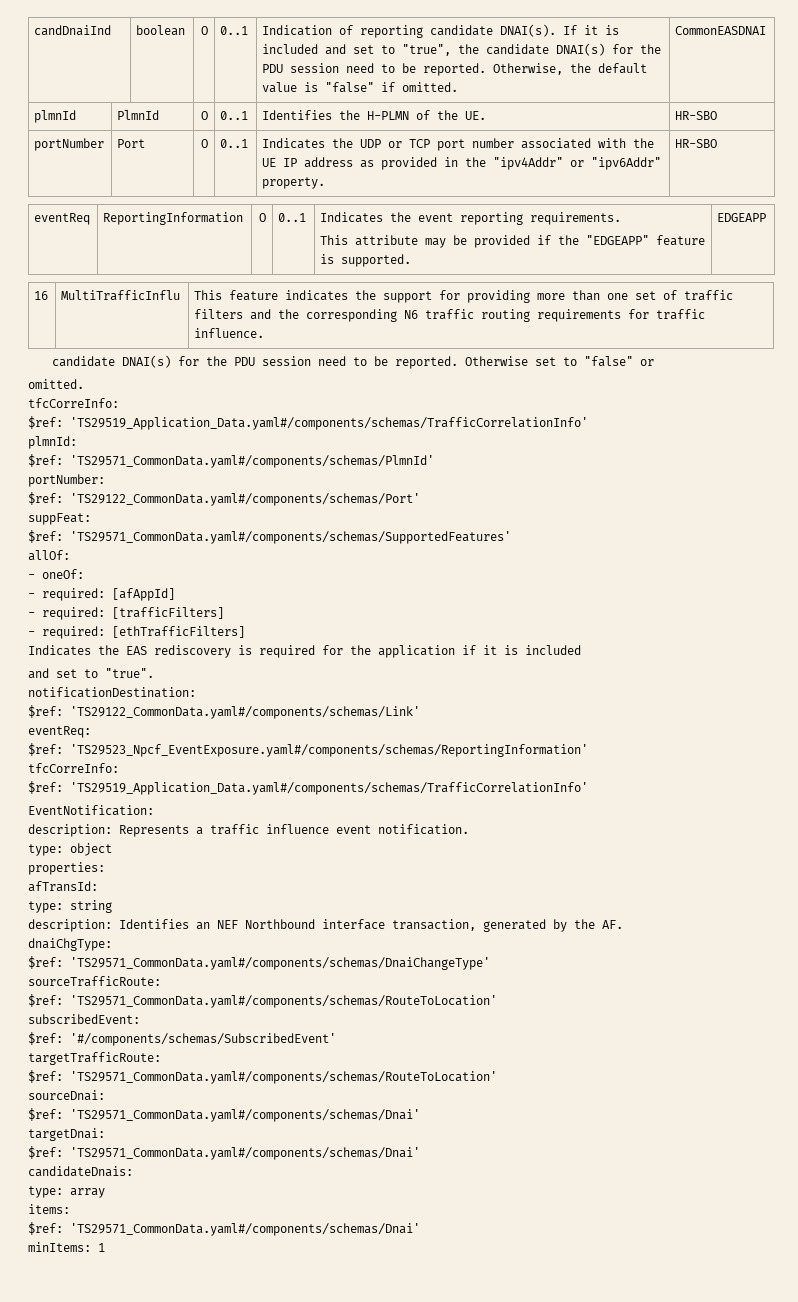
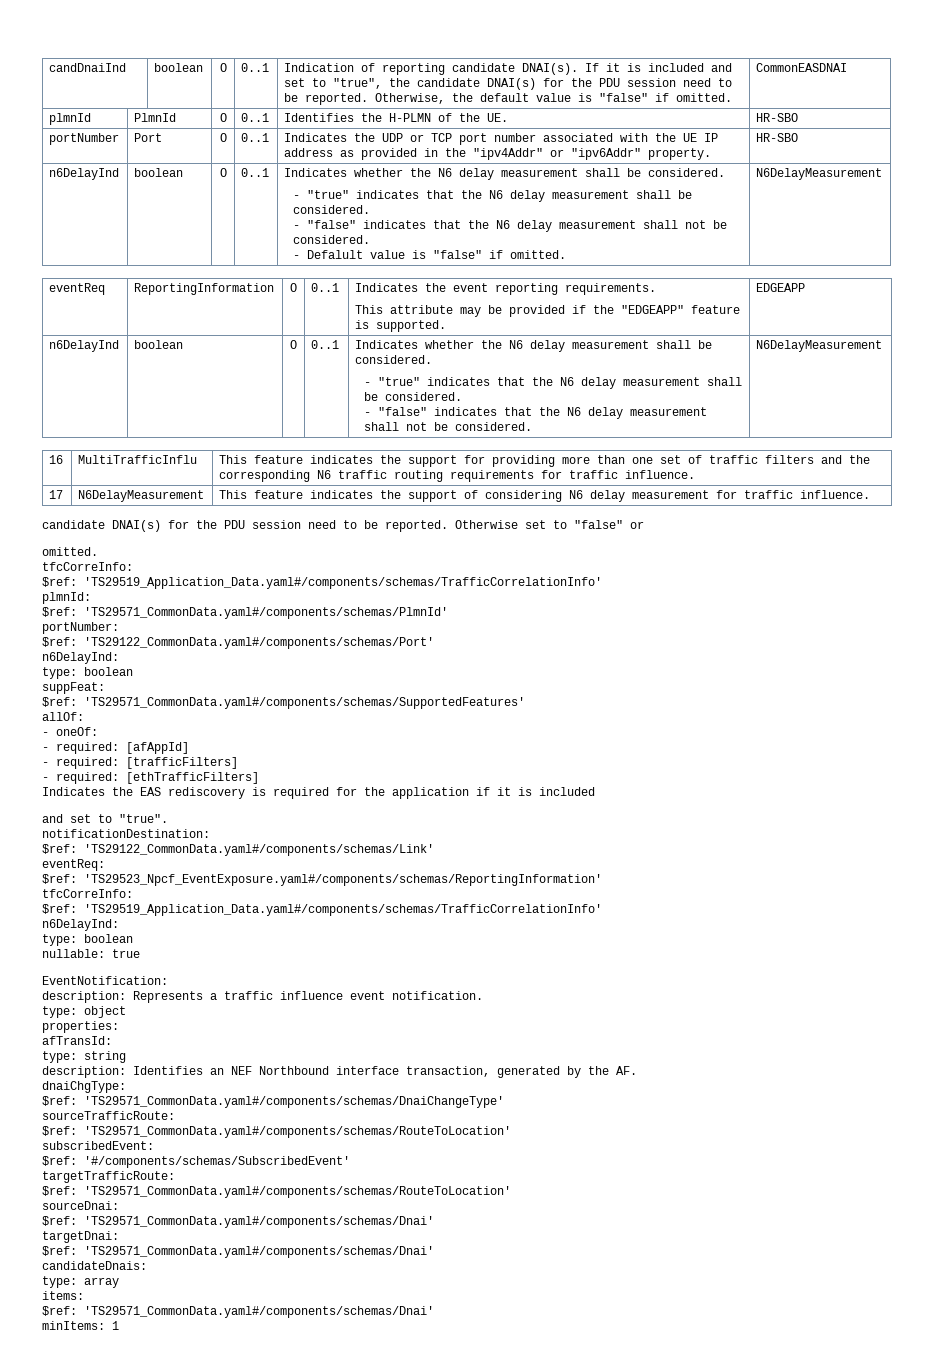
(718, 143) none -> [49,168,120,180] [134,168,184,177] [219,168,227,177] [241,168,270,177] [284,168,726,180] [292,190,692,202] [292,205,370,214] [292,220,727,232] [292,235,370,244] [292,250,566,259] [756,168,883,180] // n6DelayInd | boolean | O | 0..1 | Indicates whether the N6 delay measurement shall be considered. // - "true" indicates that the N6 delay measurement shall be considered. // - "false" indicates that the N6 delay measurement shall not be considered. // - Defalult value is "false" if omitted. | N6DelayMeasurement
(767, 217) none -> [49,340,120,352] [134,340,184,349] [290,340,297,349] [311,340,340,349] [355,340,713,352] [355,355,433,364] [363,377,742,389] [363,392,462,401] [363,407,707,419] [363,422,532,431] [756,340,883,352] // n6DelayInd | boolean | O | 0..1 | Indicates whether the N6 delay measurement shall be considered. // - "true" indicates that the N6 delay measurement shall be considered. // - "false" indicates that the N6 delay measurement shall not be considered. | N6DelayMeasurement
(265, 333) none -> [49,490,64,499] [78,490,205,502] [219,490,871,502] // 17 | N6DelayMeasurement | This feature indicates the support of considering N6 delay measurement for traffic influence.
(420, 499) none -> [42,652,119,664] [42,667,133,679] // n6DelayInd: // type: boolean
(588, 788) none -> [42,919,119,931] [42,934,133,946] [42,949,140,958] // n6DelayInd: // type: boolean // nullable: true

